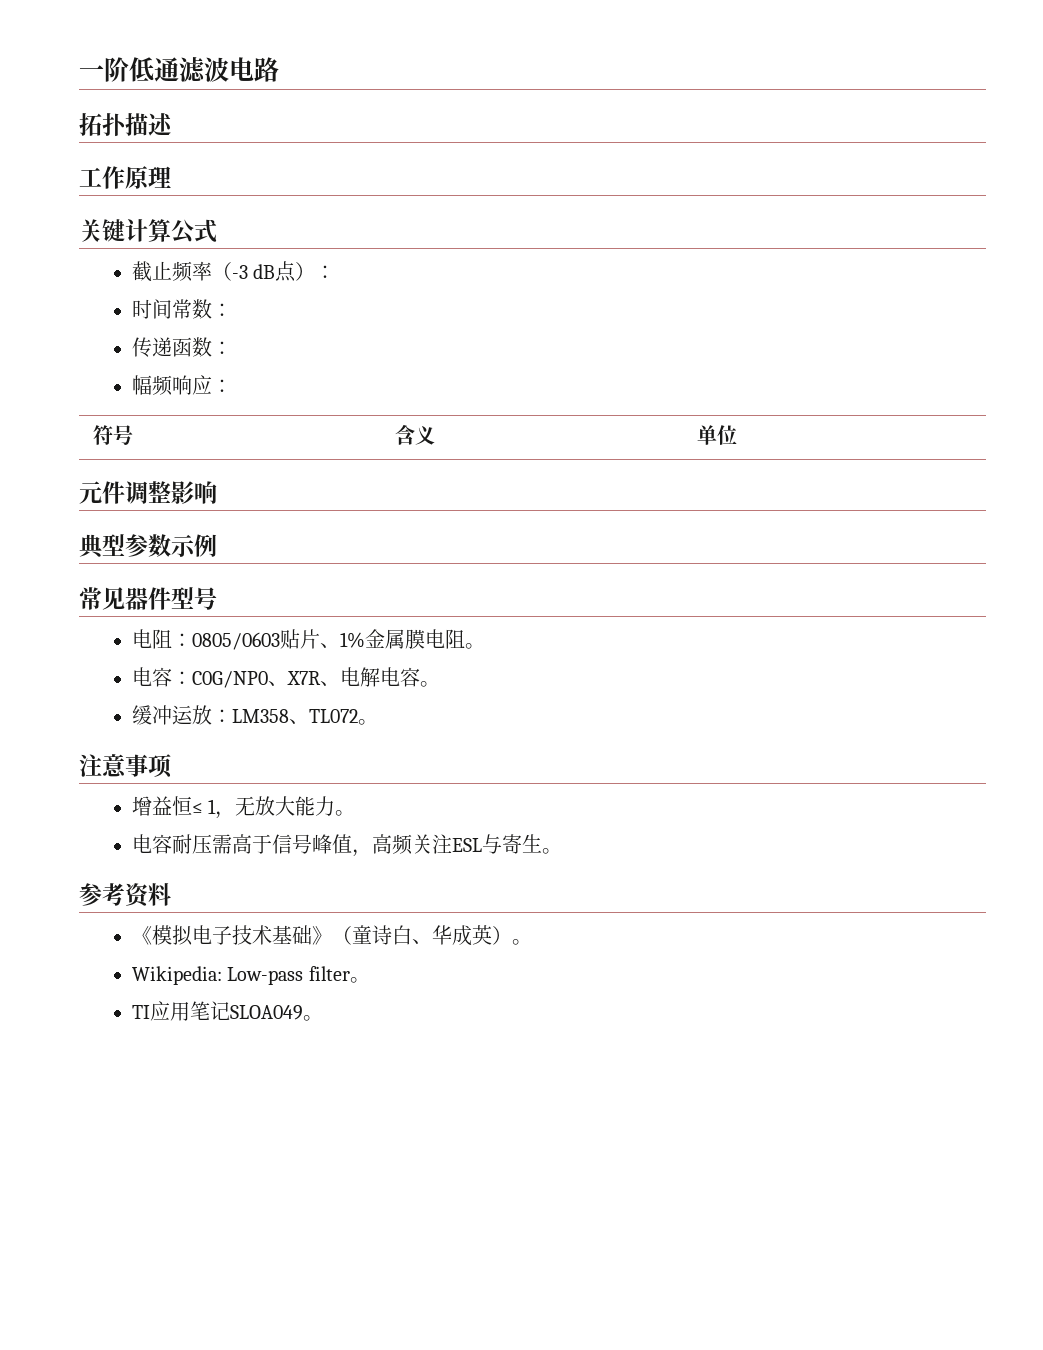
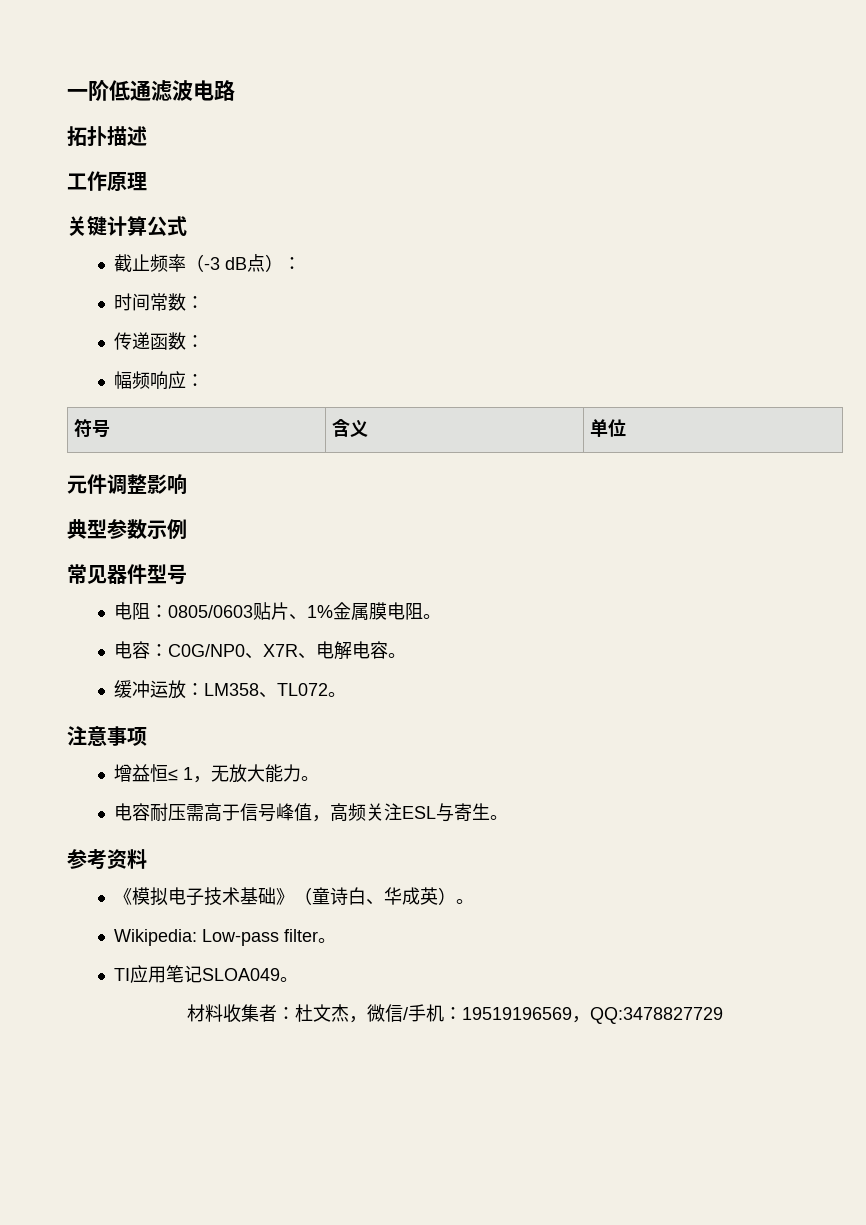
(323, 1018) none -> [187,1004,723,1024] // 材料收集者：杜文杰，微信/手机：19519196569，QQ:3478827729

